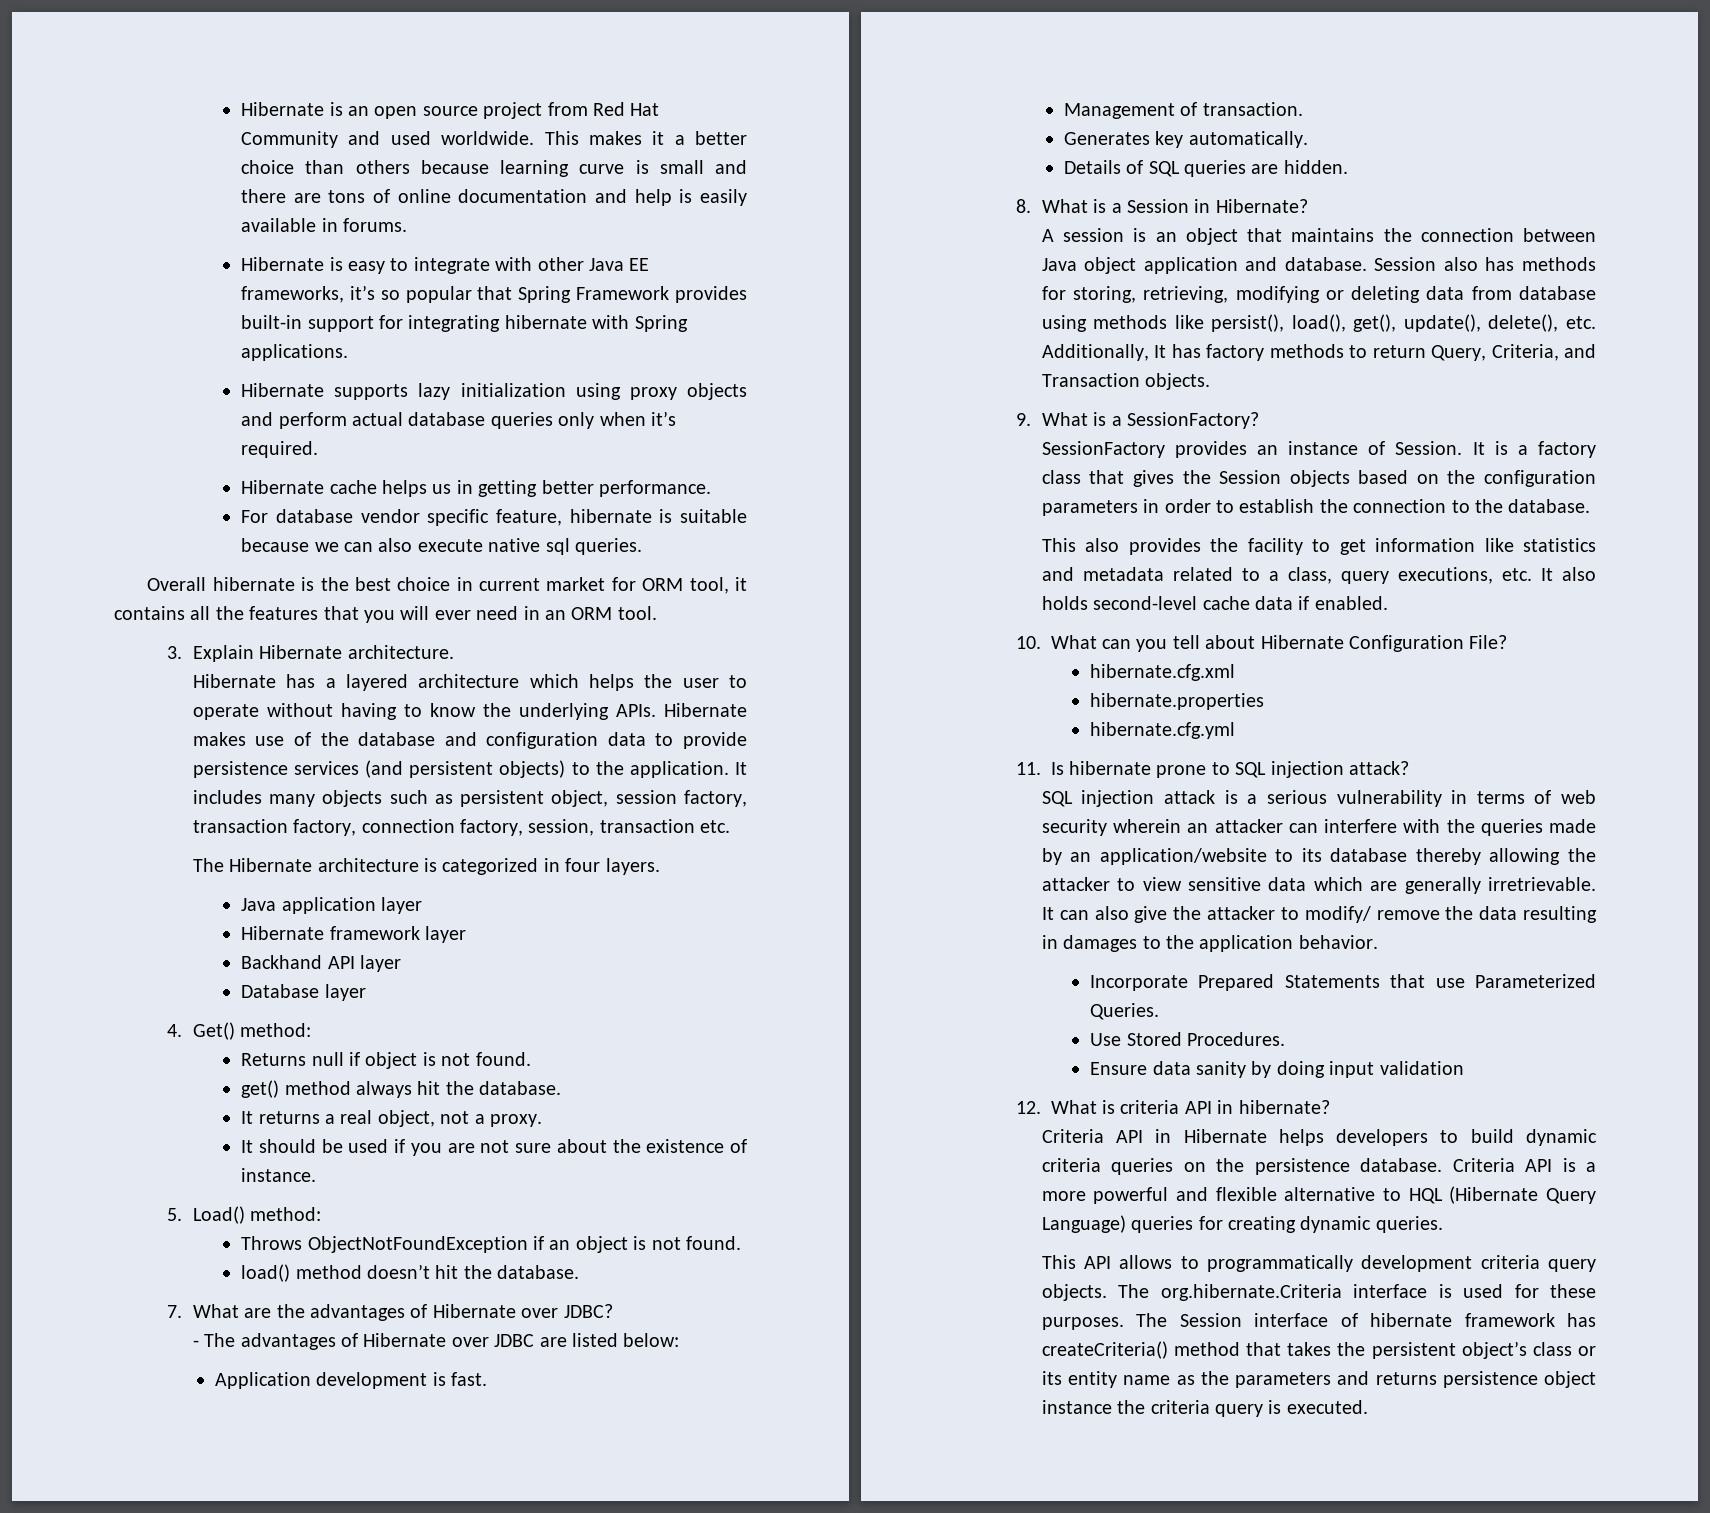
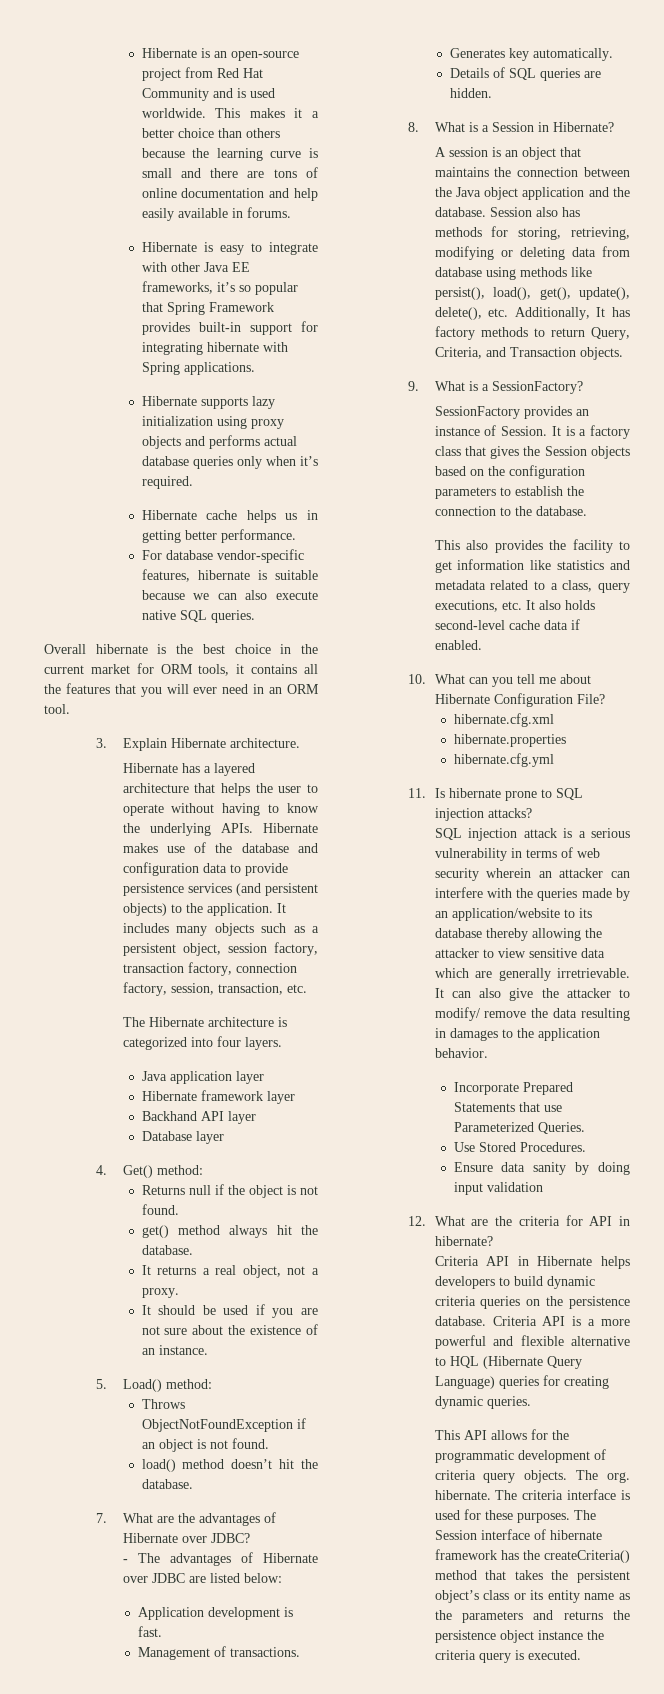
[374,106,478,119] open source -> [230,51,299,61] open-source
(381, 138) none -> [236,88,246,98] is
(489, 167) none -> [192,148,210,158] the
[679,189,693,203] is -> (318, 194) none
[278,412,347,429] perform -> [208,435,260,449] performs
[360,509,562,526] vendor specific feature, -> [216,549,304,563] [141,569,190,582] vendor-specific features,
[545,538,570,555] sql -> [179,610,207,622] SQL
(473, 584) none -> [301,644,319,654] the
[689,577,729,594] tool, -> [198,664,230,676] tools,
[529,674,579,688] which -> [194,783,216,793] that
(453, 799) none -> [312,926,319,933] a
[599,819,695,833] transaction -> [217,983,283,995] transaction,
[543,858,560,872] in -> [190,1037,213,1047] into
(360, 1059) none -> [227,1185,245,1195] the
(748, 1146) none -> [141,1348,155,1355] an
[1202,102,1303,116] transaction. -> [230,1647,301,1657] transactions.
(1596, 235) none -> [434,187,452,197] the
(1278, 264) none -> [613,187,630,197] the
[1143,499,1211,513] in order -> (496, 493) none
(1200, 642) none -> [538,677,556,684] me
[1348,761,1409,775] attack? -> [487,808,532,818] attacks?
[1101,1100,1180,1114] is criteria -> [471,1215,583,1226] are the criteria for
[1180,1255,1596,1272] [1041,1284,1342,1301] to programmatically development criteria query objects. The org.hibernate.Criteria -> [530,1429,569,1440] [434,1449,606,1463] [434,1470,630,1483] [434,1490,564,1500] for the programmatic development of criteria query objects. The org. hibernate. The criteria
(1596, 1320) none -> [522,1550,540,1560] the
(1437, 1378) none -> [613,1610,630,1620] the

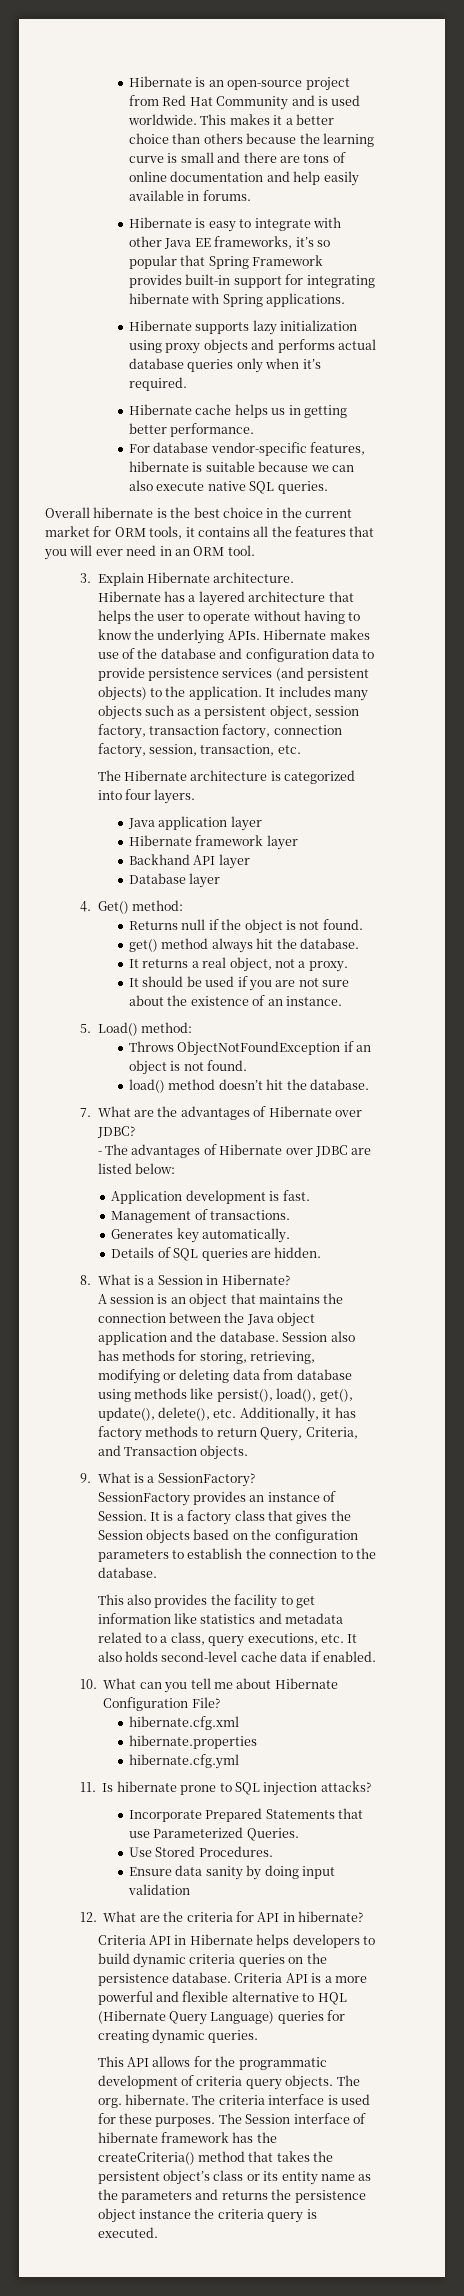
[596,307,606,317] It -> [322,1408,332,1418] it
[434,828,630,841] [434,847,600,861] [434,868,630,881] [434,887,630,901] [434,908,592,921] [434,928,602,941] [434,948,605,958] [434,968,630,981] [434,988,630,1001] [434,1007,630,1021] [434,1028,600,1041] [434,1048,488,1058] // SQL injection attack is a serious vulnerability in terms of web security wherein an attacker can interfere with the queries made by an application/website to its database thereby allowing the attacker to view sensitive data which are generally irretrievable. It can also give the attacker to modify/ remove the data resulting in damages to the application behavior. -> (371, 1786) none

